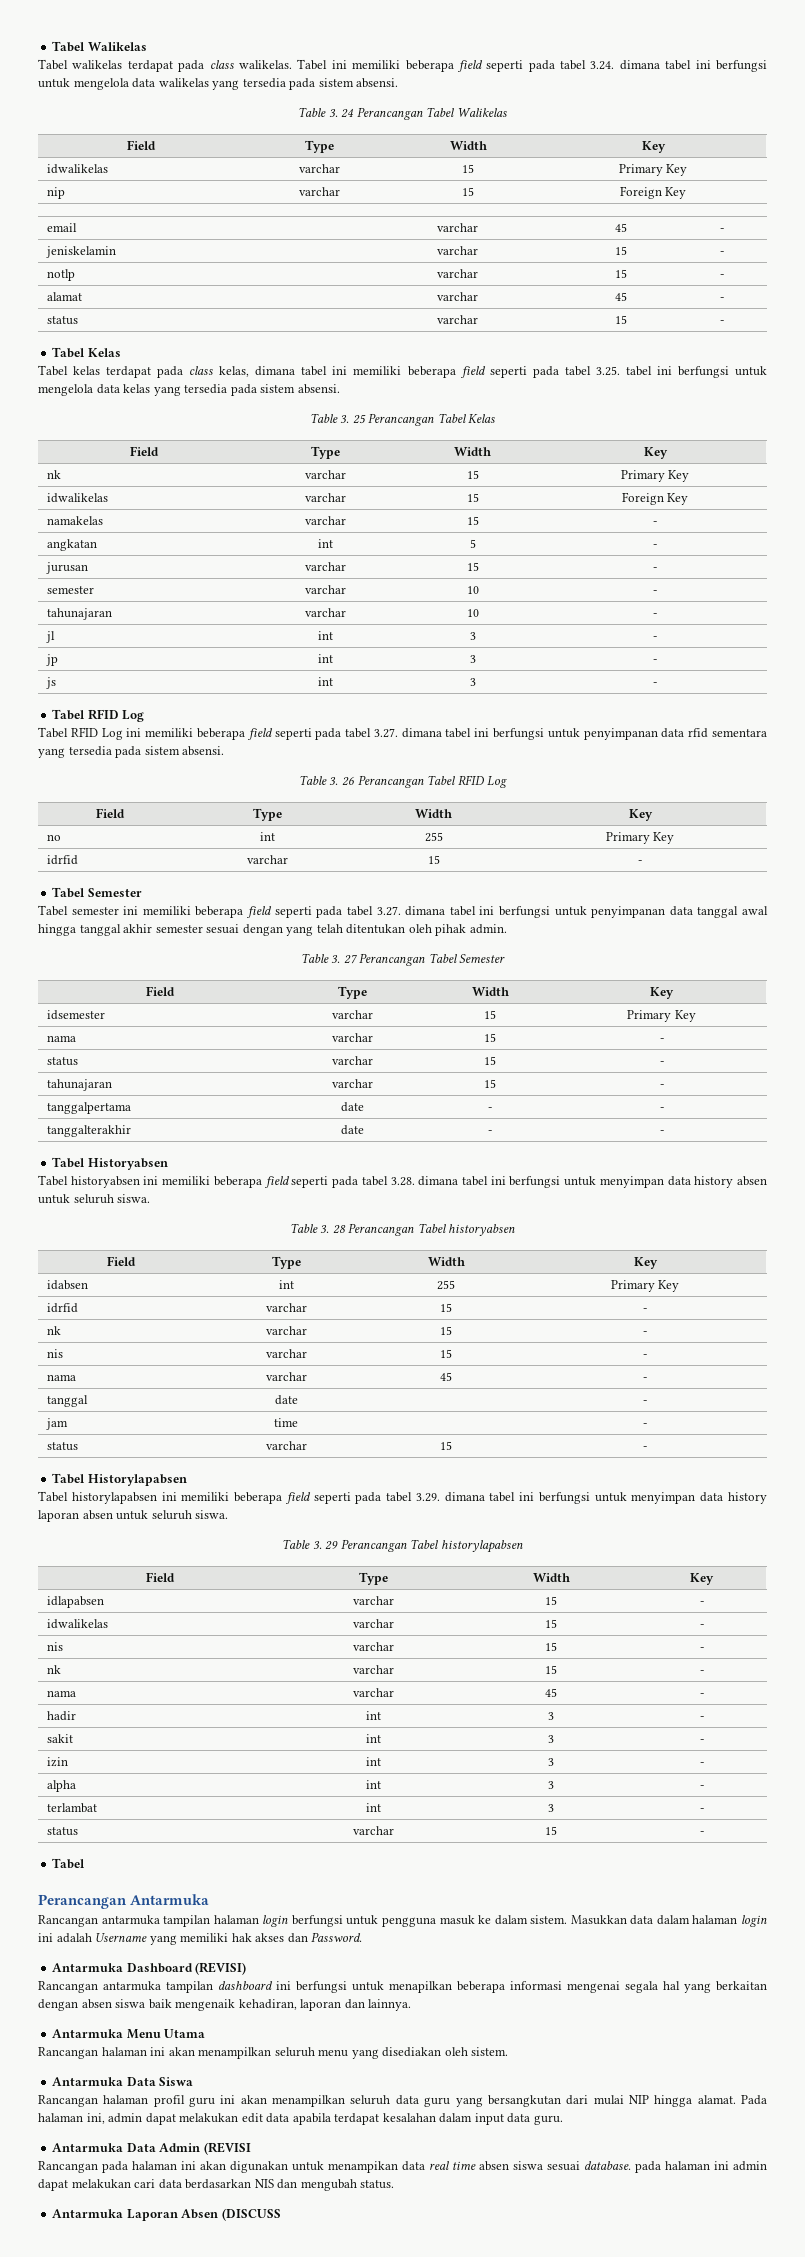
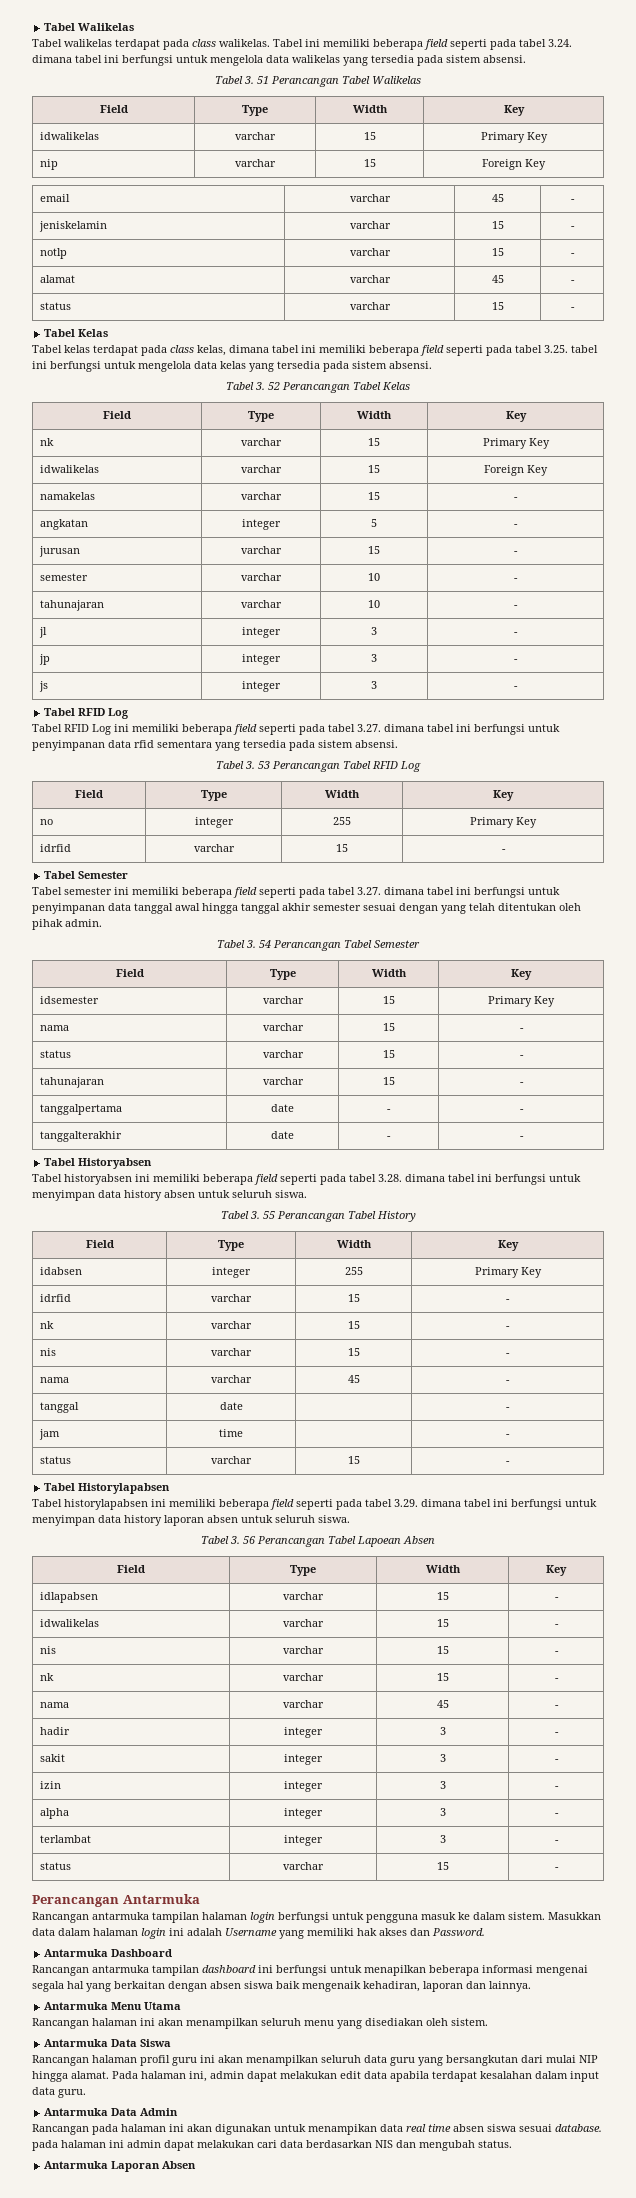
[298,107,355,118] Table 3. 24 -> [215,76,269,84] Tabel 3. 51
[309,413,366,424] Table 3. 25 -> [226,382,280,390] Tabel 3. 52
[318,539,333,548] int -> [242,519,281,530] integer
[318,631,333,640] int -> [242,627,281,638] integer
[318,654,333,663] int -> [242,654,281,665] integer
[318,677,333,686] int -> [242,681,281,692] integer
[298,775,355,786] Table 3. 26 -> [216,761,270,769] Tabel 3. 53
[260,832,275,841] int -> [194,817,234,828] integer
[300,953,358,964] Table 3. 27 -> [217,940,271,948] Tabel 3. 54
[289,1223,516,1236] Table 3. 28 Perancangan Tabel historyabsen -> [220,1211,416,1222] Tabel 3. 55 Perancangan Tabel History
[278,1280,294,1289] int -> [212,1267,251,1278] integer
[282,1539,523,1553] Table 3. 29 Perancangan Tabel historylapabsen -> [201,1536,435,1547] Tabel 3. 56 Perancangan Tabel Lapoean Absen
[366,1711,381,1720] int -> [284,1727,323,1738] integer
[366,1734,381,1743] int -> [284,1754,323,1765] integer
[366,1757,381,1766] int -> [284,1781,323,1792] integer
[366,1780,381,1789] int -> [284,1808,323,1819] integer
[366,1803,381,1812] int -> [284,1835,323,1846] integer
[52,1858,86,1869] // Tabel -> (559, 1868) none
[195,1962,247,1975] (REVISI) -> (173, 1953) none
[203,2142,251,2155] (REVISI -> (179, 2112) none
[221,2208,281,2221] (DISCUSS -> (197, 2165) none

